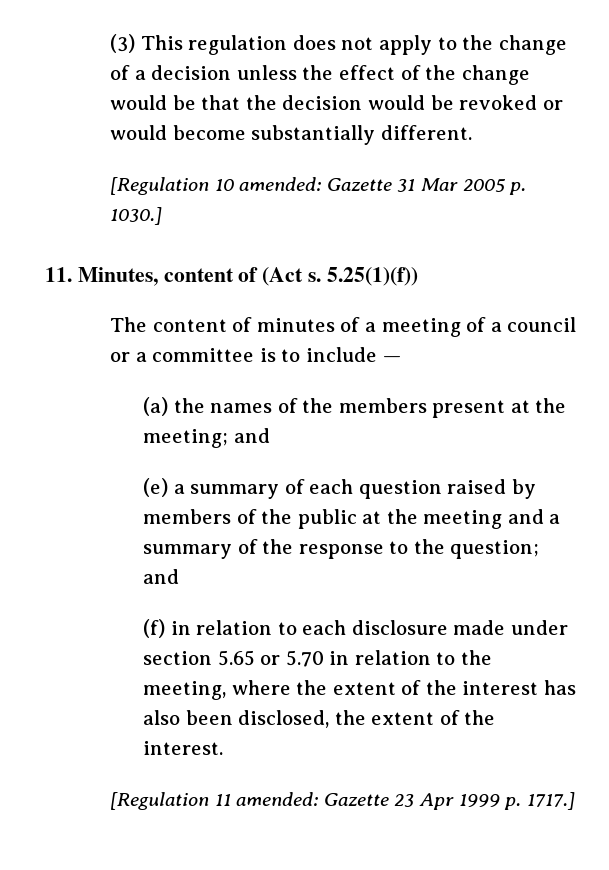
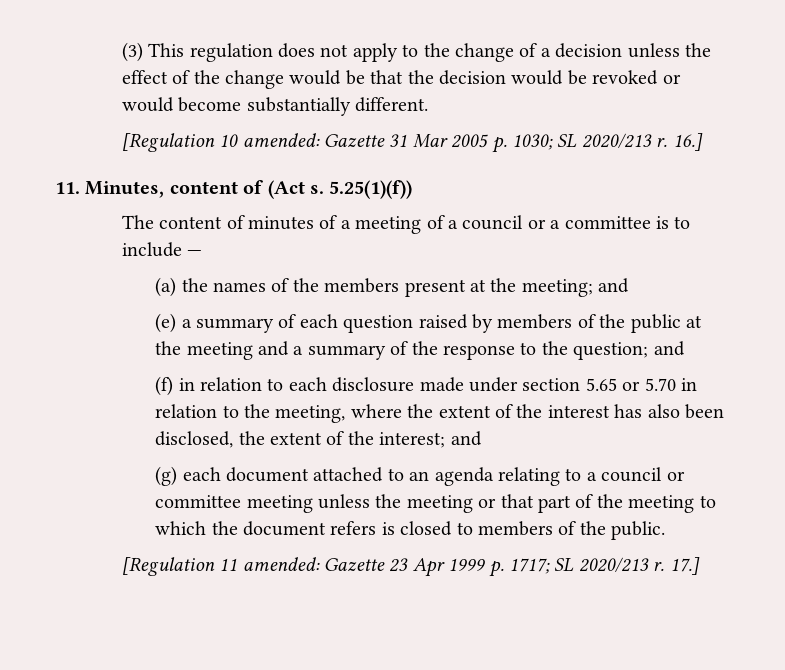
[110,207,163,225] 1030.] -> [512,133,703,151] 1030; SL 2020/213 r. 16.]
[143,741,224,755] interest. -> [379,431,482,448] [155,466,685,486] [155,494,716,513] [155,521,666,540] interest; and // (g) each document attached to an agenda relating to a council or committee meeting unless the meeting or that part of the meeting to which the document refers is closed to members of the public.
[526,792,575,810] 1717.] -> [509,557,700,575] 1717; SL 2020/213 r. 17.]

